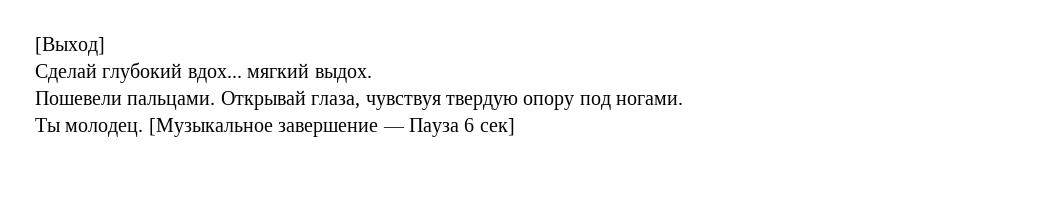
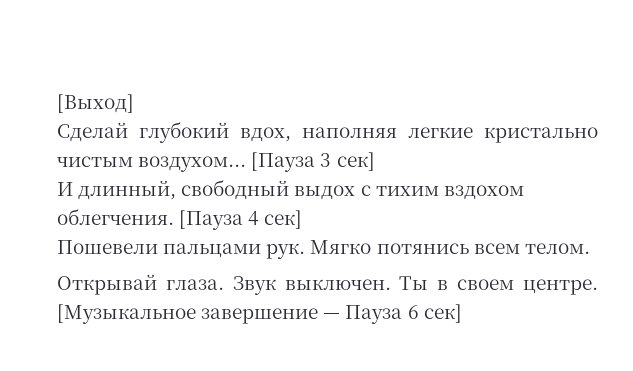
[187,63,372,83] [35,90,684,110] [35,118,144,137] вдох... мягкий выдох. // Пошевели пальцами. Открывай глаза, чувствуя твердую опору под ногами. // Ты молодец. -> [240,127,598,143] [57,152,375,172] [57,179,524,200] [57,208,303,230] [57,240,590,259] [57,274,599,295] вдох, наполняя легкие кристально чистым воздухом... [Пауза 3 сек] // И длинный, свободный выдох с тихим вздохом облегчения. [Пауза 4 сек] // Пошевели пальцами рук. Мягко потянись всем телом. // Открывай глаза. Звук выключен. Ты в своем центре.

